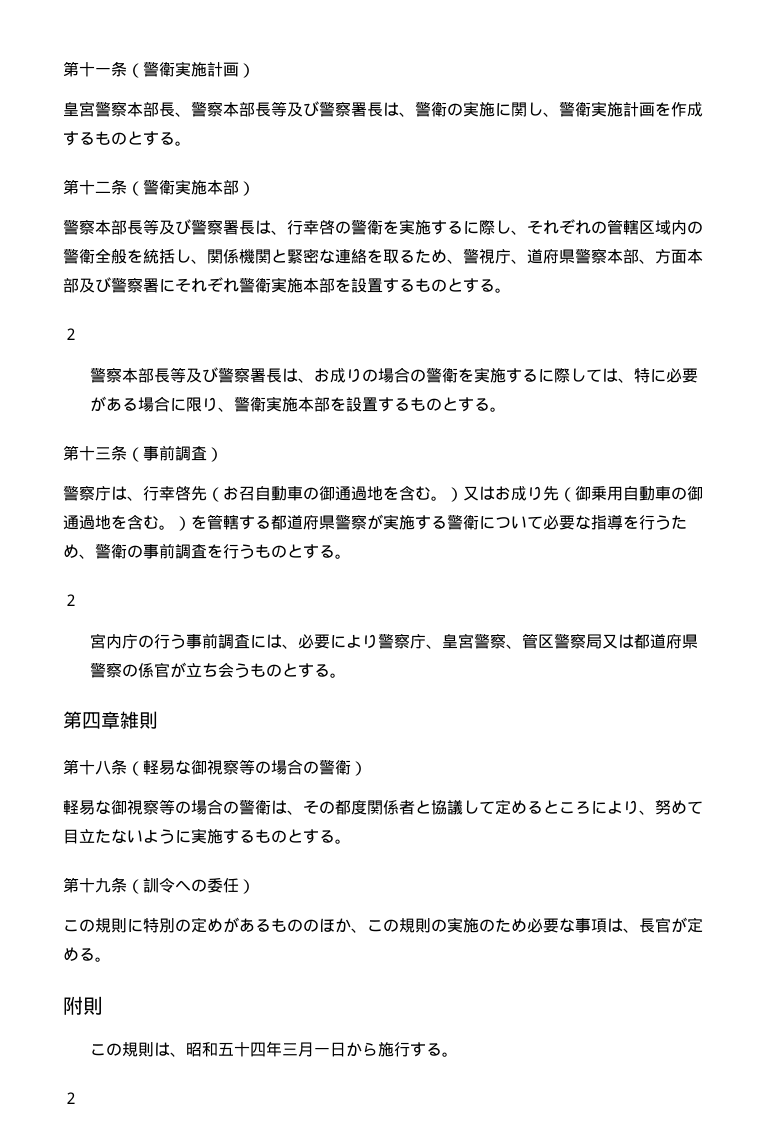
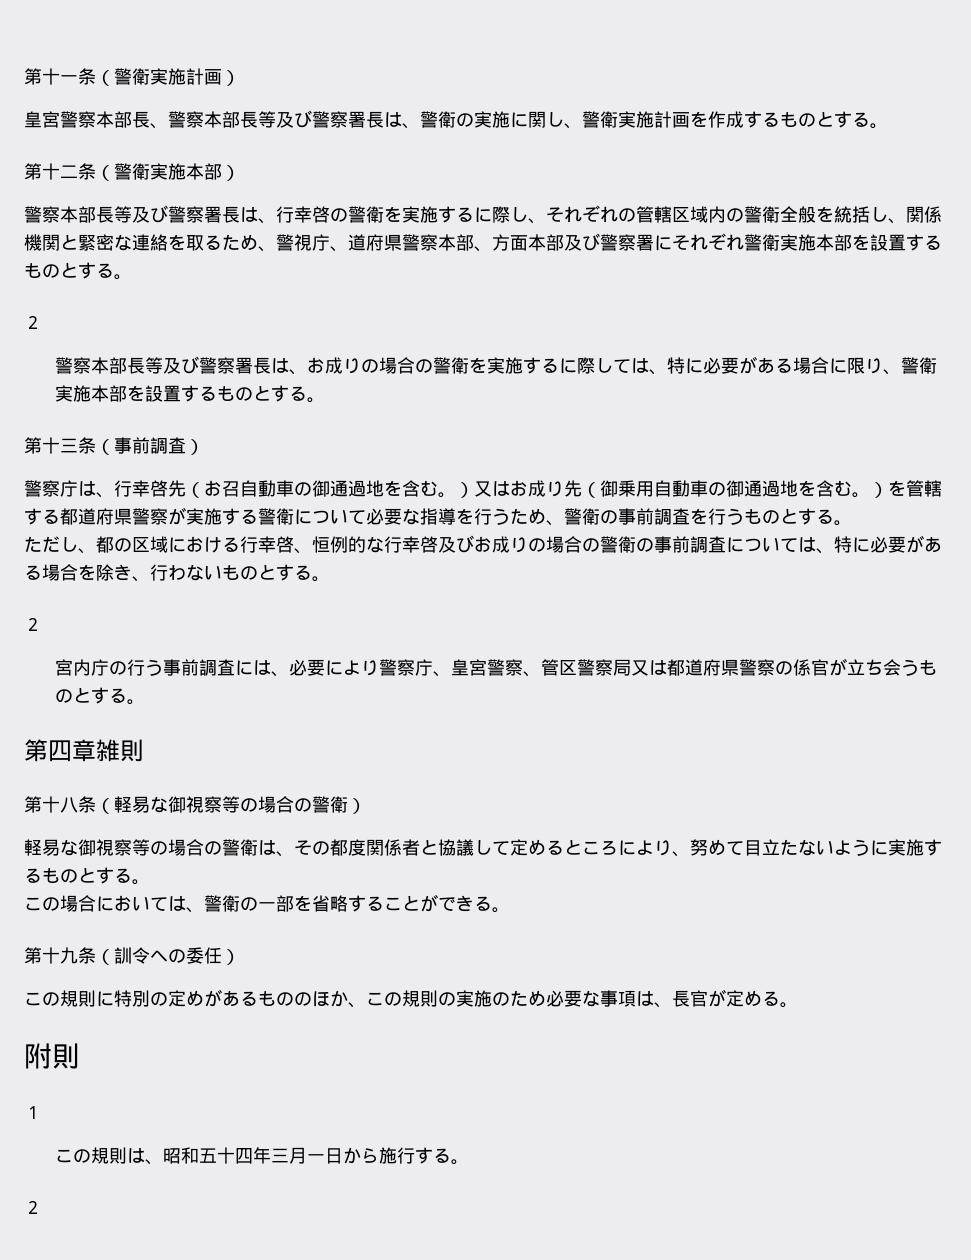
(351, 556) none -> [24,535,942,554] [24,564,330,582] // ただし、都の区域における行幸啓、恒例的な行幸啓及びお成りの場合の警衛の事前調査については、特に必要がある場合を除き、行わないものとする。
(351, 841) none -> [24,894,510,913] // この場合においては、警衛の一部を省略することができる。
(103, 1005) none -> [24,1106,42,1119] // １

